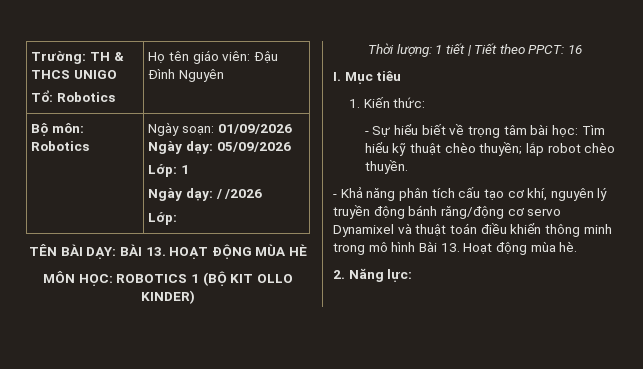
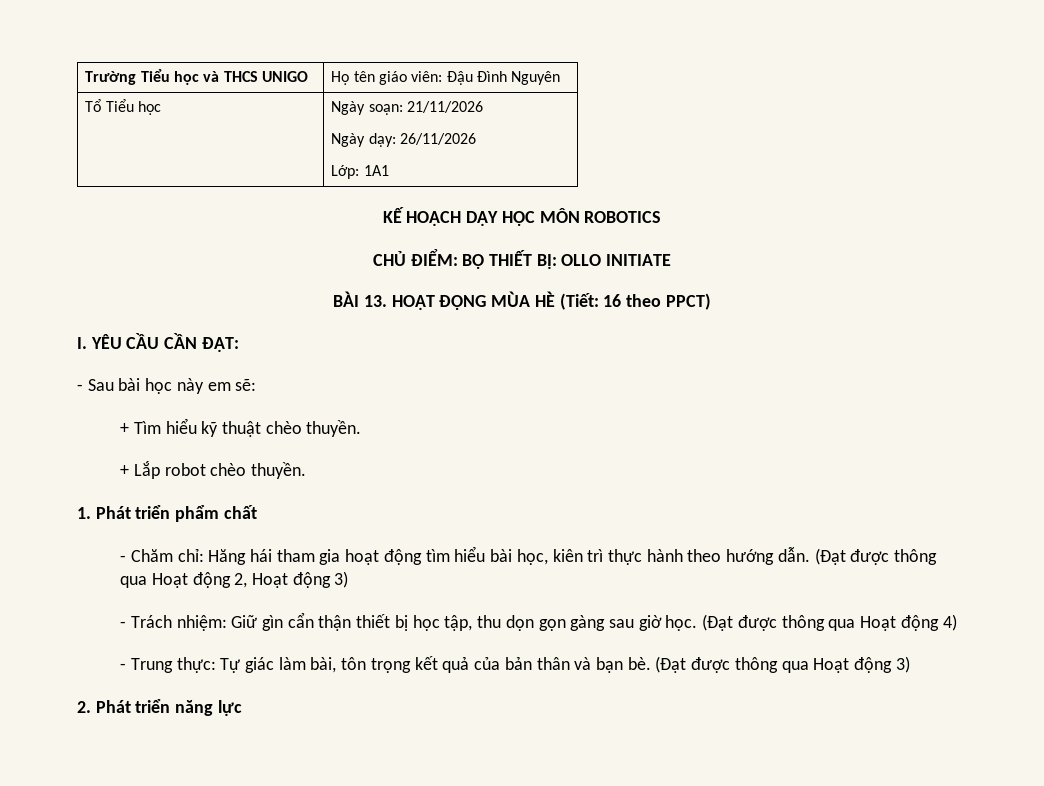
[31,51,124,64] Trường: TH & -> [85,69,220,85] Trường Tiểu học và
[31,90,116,102] // Tổ: Robotics -> (308, 76) none
[31,123,85,136] [31,141,90,151] Bộ môn: Robotics -> [85,99,161,115] Tổ Tiểu học
[217,124,292,134] [148,141,291,154] [148,164,190,177] [148,188,263,201] [148,212,178,225] [28,244,117,259] 01/09/2026 Ngày dạy: 05/09/2026 // Lớp: 1 // Ngày dạy: / /2026 // Lớp: // TÊN BÀI DẠY: -> [406,101,483,113] [331,133,476,147] [331,165,389,179] [382,207,662,226] [372,249,672,269] 21/11/2026 // Ngày dạy: 26/11/2026 // Lớp: 1A1 // KẾ HOẠCH DẠY HỌC MÔN ROBOTICS // CHỦ ĐIỂM: BỘ THIẾT BỊ: OLLO INITIATE //
[43,271,293,286] [141,290,195,304] [367,43,583,57] [333,71,402,84] [348,97,426,108] [364,123,578,138] // MÔN HỌC: ROBOTICS 1 (BỘ KIT OLLO KINDER) // Thời lượng: 1 tiết | Tiết theo PPCT: 16 // I. Mục tiêu // 1. Kiến thức: // - Sự hiểu biết về trọng tâm bài học: -> [559,293,711,310] [77,333,239,352] [77,378,257,394] [120,423,130,434] (Tiết: 16 theo PPCT) // I. YÊU CẦU CẦN ĐẠT: // - Sau bài học này em sẽ: // +
[479,142,545,156] thuyền; lắp -> [306,420,362,437] [120,461,160,479] thuyền. // + Lắp
[333,187,608,201] [333,205,562,219] [333,222,612,237] [333,241,578,255] [333,268,413,282] - Khả năng phân tích cấu tạo cơ khí, nguyên lý truyền động bánh răng/động cơ servo Dynamixel và thuật toán điều khiển thông minh trong mô hình Bài 13. Hoạt động mùa hè. // 2. Năng lực: -> [77,505,257,522] [120,546,938,565] [120,571,349,588] [120,612,957,631] [120,656,910,673] [77,699,242,716] 1. Phát triển phẩm chất // - Chăm chỉ: Hăng hái tham gia hoạt động tìm hiểu bài học, kiên trì thực hành theo hướng dẫn. (Đạt được thông qua Hoạt động 2, Hoạt động 3) // - Trách nhiệm: Giữ gìn cẩn thận thiết bị học tập, thu dọn gọn gàng sau giờ học. (Đạt được thông qua Hoạt động 4) // - Trung thực: Tự giác làm bài, tôn trọng kết quả của bản thân và bạn bè. (Đạt được thông qua Hoạt động 3) // 2. Phát triển năng lực

